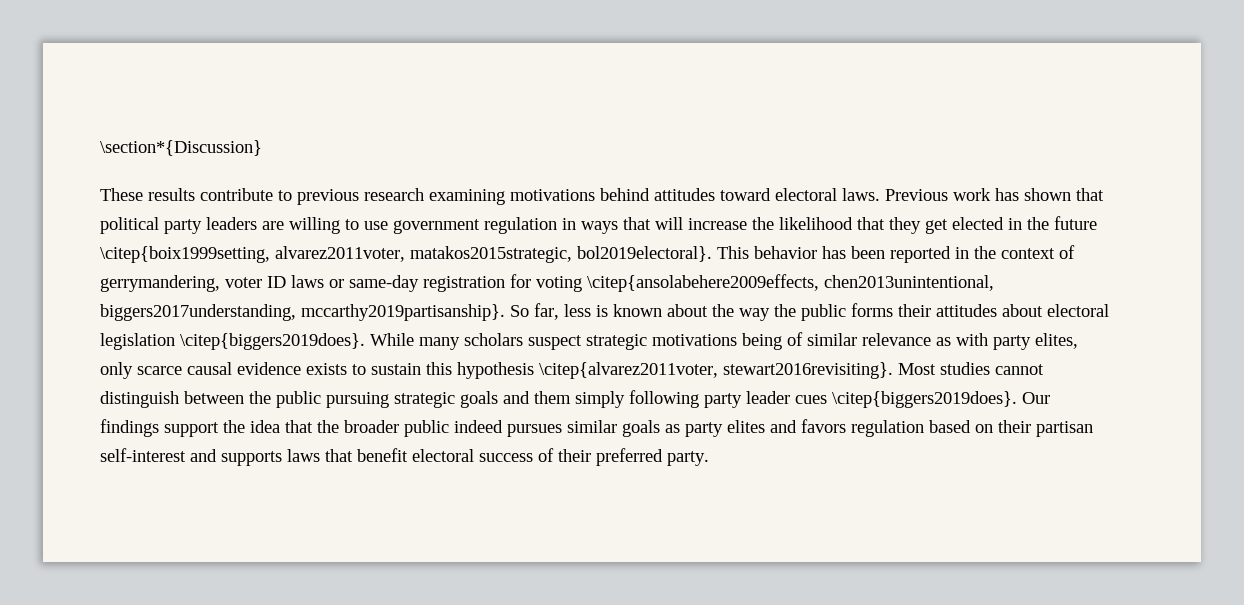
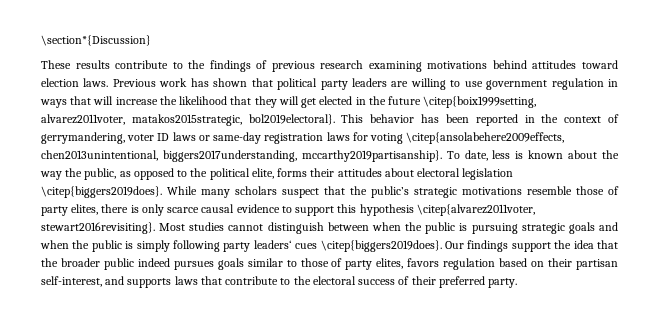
(292, 195) none -> [188,60,268,72] the findings of
[775,188,837,201] electoral -> [41,78,79,87] election
(921, 225) none -> [278,96,299,105] will
(505, 284) none -> [326,132,350,141] laws
[510,303,559,320] So far, -> [446,150,488,161] To date,
[801,304,846,321] public -> [84,168,274,180] public, as opposed to the political elite,
[586,332,1078,350] strategic motivations being of similar relevance as with party elites, -> [324,186,619,198] [41,204,139,216] that the public’s strategic motivations resemble those of party elites, there is
[306,363,421,375] exists to sustain -> [281,206,335,216] to support
[249,391,321,408] the public -> [371,222,468,234] when the public is
[534,391,571,404] them -> [40,240,134,252] when the public is
[746,391,790,404] leader -> [253,240,292,249] leaders‘
[567,420,797,437] similar goals as party elites and -> [217,258,404,270] goals similar to those of party elites,
[100,448,186,462] self-interest -> [41,276,102,287] self-interest,
[357,448,408,462] benefit -> [225,276,311,285] contribute to the

